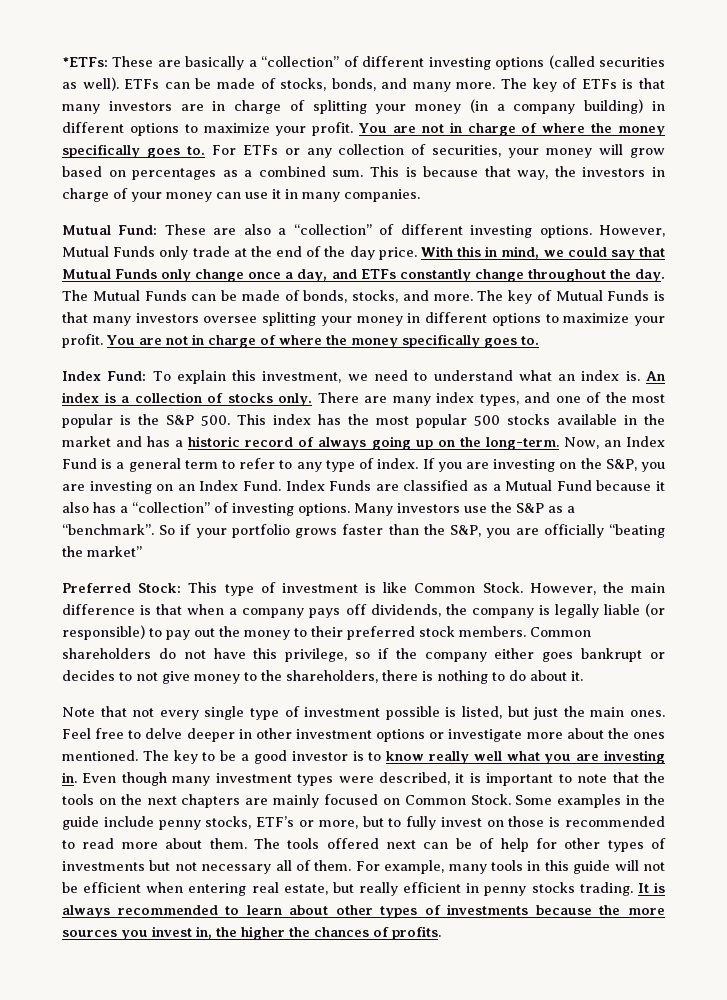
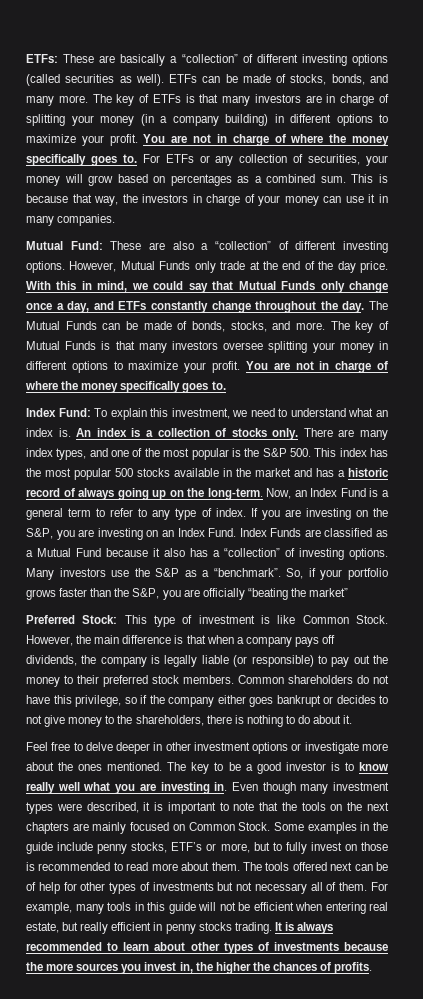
[62,57,108,67] *ETFs: -> [26,54,58,63] ETFs:
[159,525,176,535] So -> [286,568,304,579] So,
[62,706,666,720] Note that not every single type of investment possible is listed, but just the main ones. -> (353, 719) none

